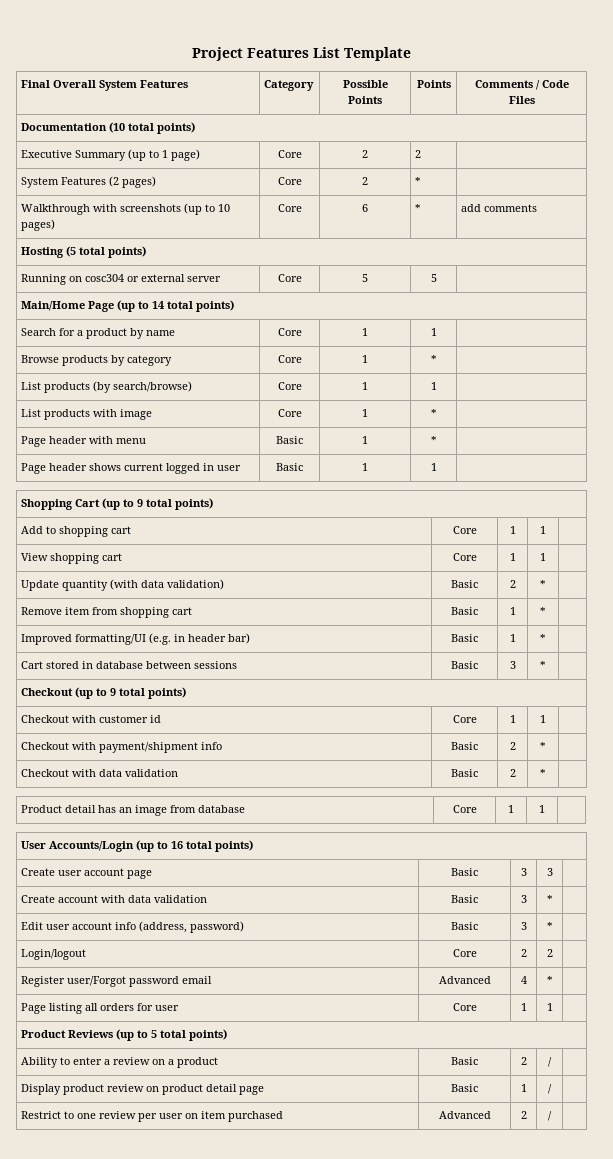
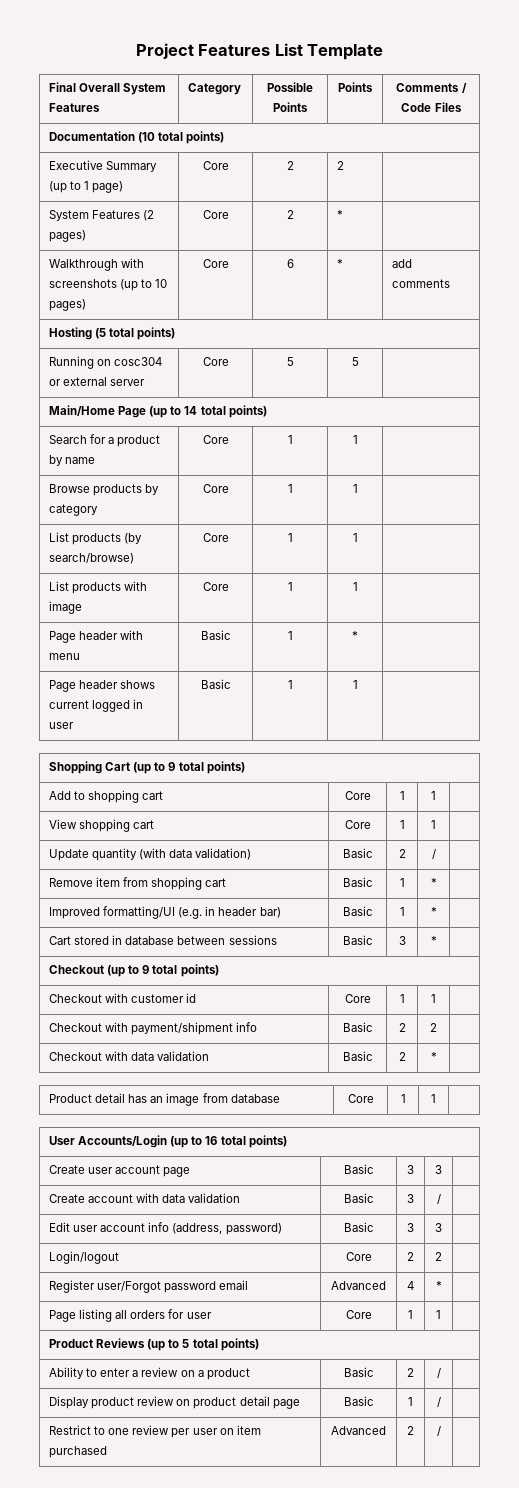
[430,355,437,363] * -> [352,484,358,493] 1
[430,409,437,417] * -> [352,582,358,591] 1
[540,580,546,588] * -> [431,849,436,860] /
[540,742,546,750] * -> [430,1023,437,1032] 2
[546,895,553,903] * -> [436,1194,441,1205] /
[546,922,553,930] * -> [435,1223,442,1232] 3

